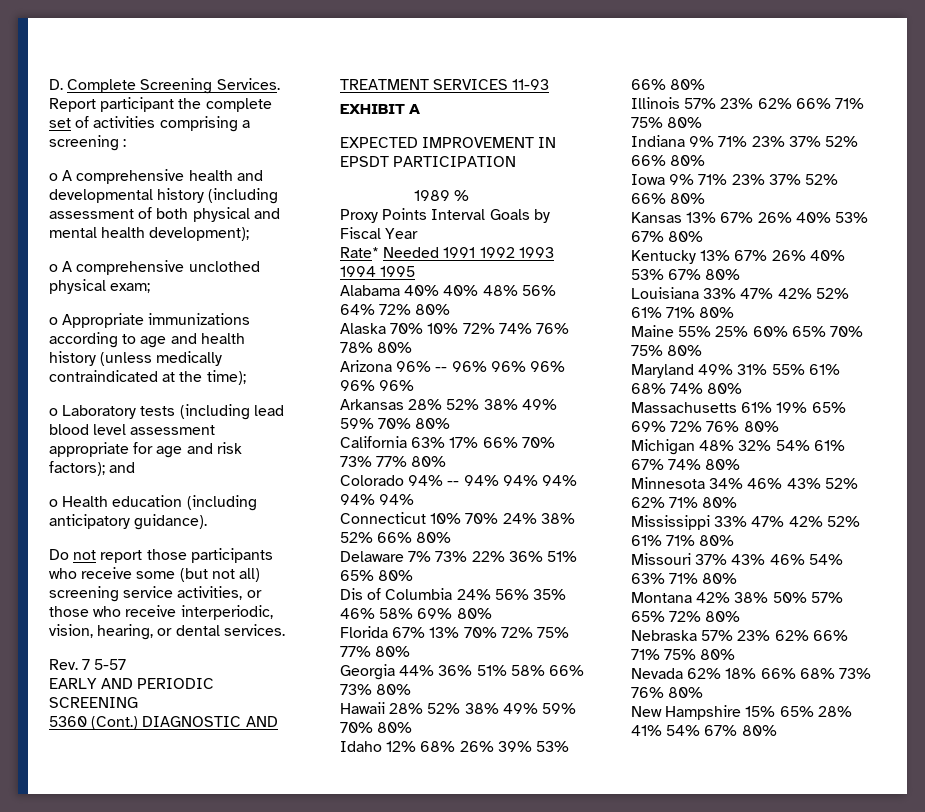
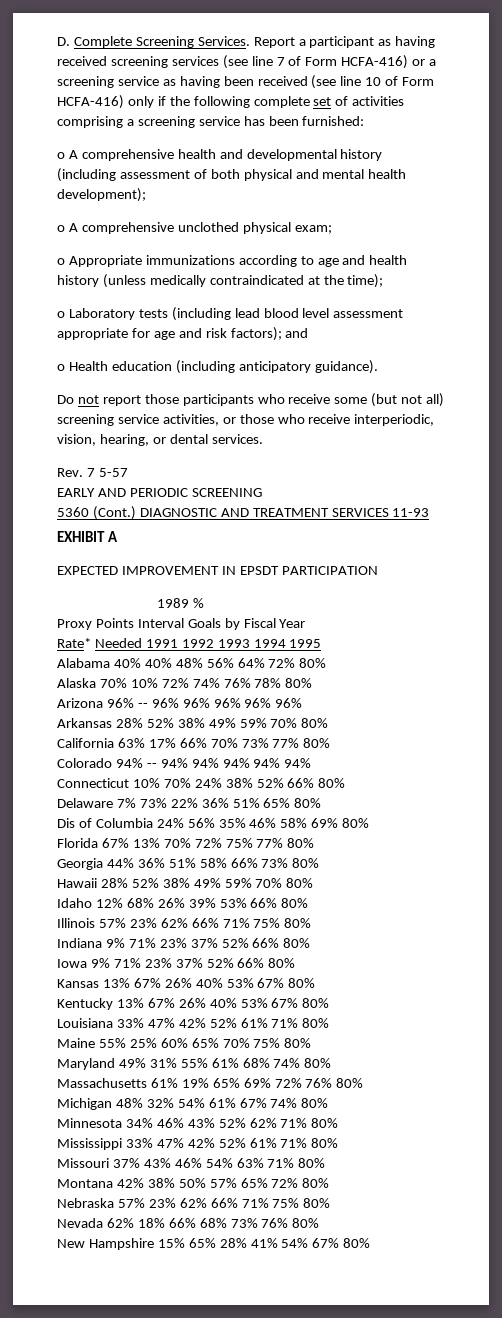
[100,97,202,112] participant the -> [298,36,436,48] [57,55,437,69] [57,75,435,89] [57,95,250,109] a participant as having received screening services (see line 7 of Form HCFA-416) or a screening service as having been received (see line 10 of Form HCFA-416) only if the following
[123,139,127,147] : -> [198,116,365,126] service has been furnished:

